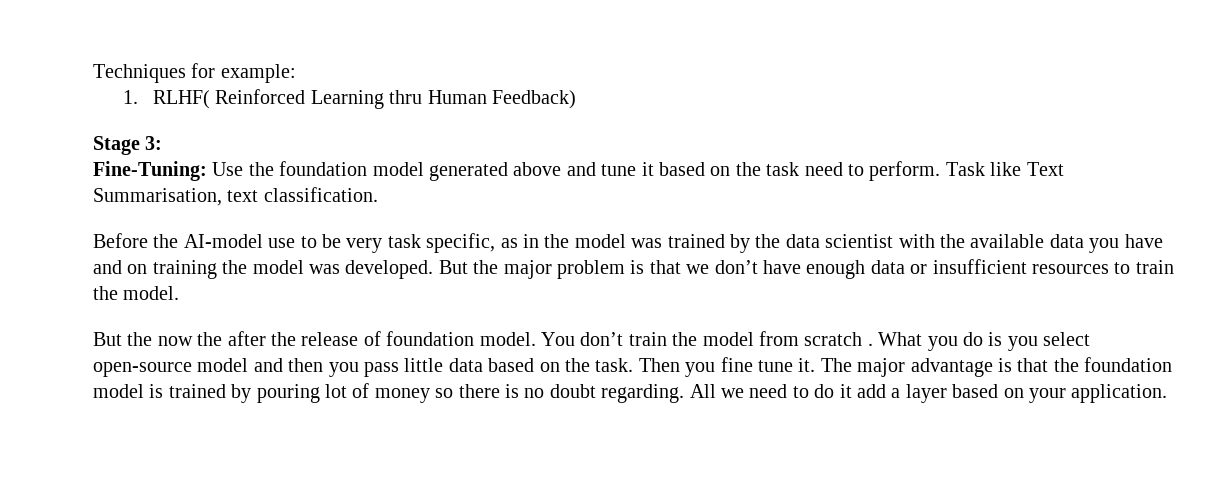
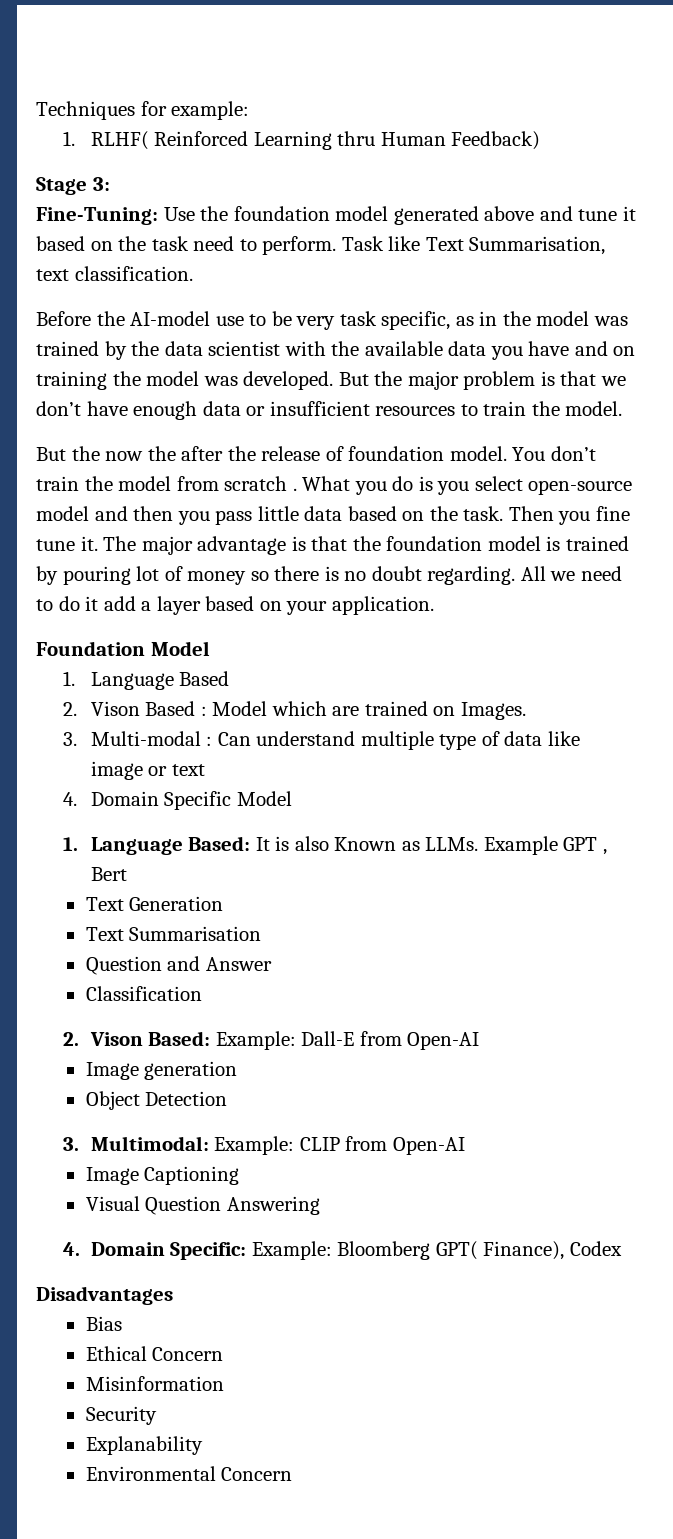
(1168, 393) none -> [36,641,210,656] [63,671,230,690] [63,701,526,720] [63,731,580,750] [90,761,205,780] [63,791,292,810] [63,836,607,855] [90,867,127,881] [85,896,224,911] [85,926,262,941] [85,956,272,975] [85,986,202,1001] [63,1031,480,1050] [85,1061,238,1080] [85,1091,228,1110] [63,1136,465,1155] [85,1166,240,1185] [85,1196,320,1215] [63,1241,622,1260] [36,1286,173,1305] [85,1316,122,1331] [85,1346,224,1361] [85,1376,224,1391] [85,1406,157,1425] [85,1436,203,1455] [85,1466,293,1481] // Foundation Model // 1. Language Based // 2. Vison Based : Model which are trained on Images. // 3. Multi-modal : Can understand multiple type of data like image or text // 4. Domain Specific Model // 1. Language Based: It is also Known as LLMs. Example GPT , Bert // Text Generation // Text Summarisation // Question and Answer // Classification // 2. Vison Based: Example: Dall-E from Open-AI // Image generation // Object Detection // 3. Multimodal: Example: CLIP from Open-AI // Image Captioning // Visual Question Answering // 4. Domain Specific: Example: Bloomberg GPT( Finance), Codex // Disadvantages // Bias // Ethical Concern // Misinformation // Security // Explanability // Environmental Concern

